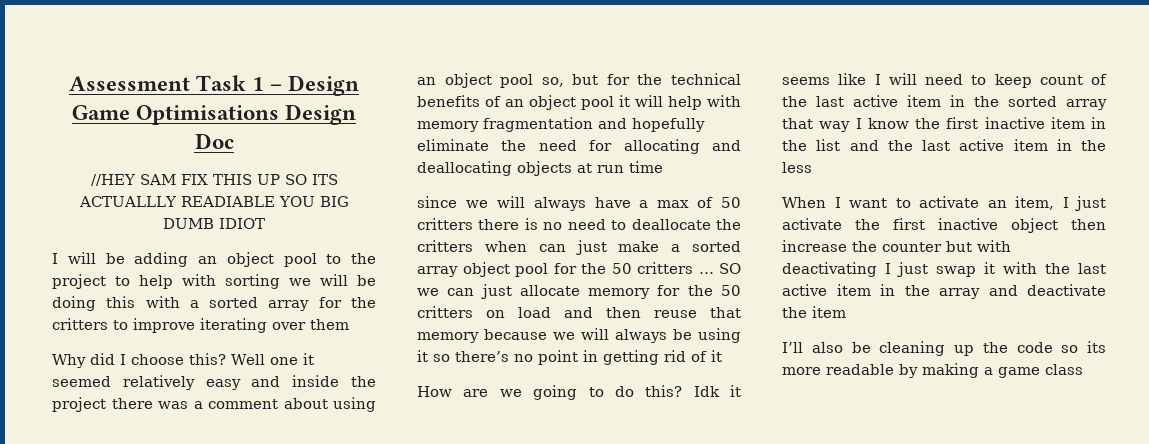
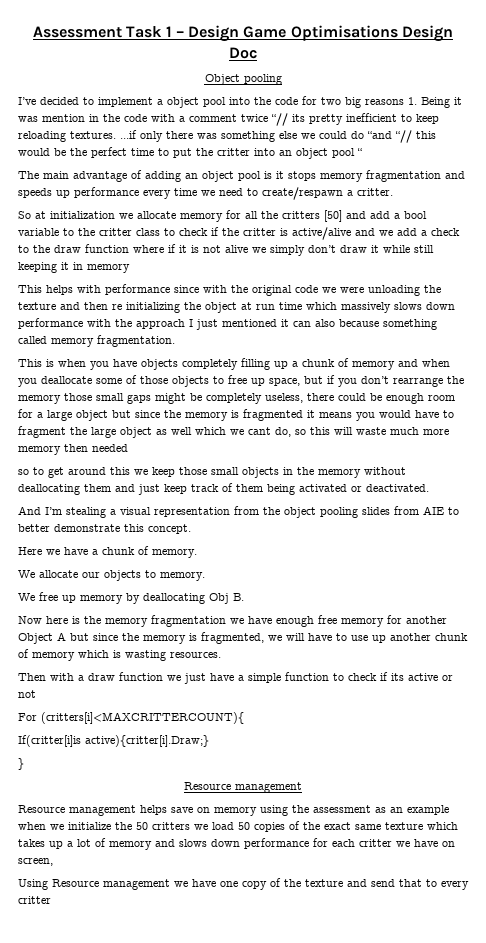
[90,174,338,186] [78,196,349,207] [163,218,265,229] [52,252,376,267] [52,274,376,289] [52,296,376,311] [52,318,349,333] [52,353,314,368] [52,375,377,390] [52,397,376,412] [417,73,741,88] [417,95,741,110] [417,117,705,132] [417,139,741,154] [417,161,663,176] [417,196,741,211] [417,218,741,230] [417,240,741,255] [417,262,741,277] [417,284,741,299] [417,306,741,318] [417,328,741,343] [417,350,722,365] [417,385,741,400] [782,73,1107,88] [782,95,1107,110] [782,117,1106,132] [782,139,1106,151] [782,162,812,173] [782,196,1106,211] [782,218,1106,233] [782,240,1011,252] [782,262,1106,277] [782,284,1106,299] [782,306,846,318] [782,341,1106,356] [782,363,1083,378] //HEY SAM FIX THIS UP SO ITS ACTUALLLY READIABLE YOU BIG DUMB IDIOT // I will be adding an object pool to the project to help with sorting we will be doing this with a sorted array for the critters to improve iterating over them // Why did I choose this? Well one it seemed relatively easy and inside the project there was a comment about using an object pool so, but for the technical benefits of an object pool it will help with memory fragmentation and hopefully eliminate the need for allocating and deallocating objects at run time // since we will always have a max of 50 critters there is no need to deallocate the critters when can just make a sorted array object pool for the 50 critters … SO we can just allocate memory for the 50 critters on load and then reuse that memory because we will always be using it so there’s no point in getting rid of it // How are we going to do this? Idk it seems like I will need to keep count of the last active item in the sorted array that way I know the first inactive item in the list and the last active item in the less // When I want to activate an item, I just activate the first inactive object then increase the counter but with deactivating I just swap it with the last active item in the array and deactivate the item // I’ll also be cleaning up the code so its more readable by making a game class -> [204,74,282,85] [18,96,462,108] [18,113,439,126] [18,130,436,143] [18,147,362,159] [18,170,465,182] [18,187,393,200] [18,210,427,222] [18,227,460,240] [18,244,434,256] [18,262,130,273] [18,284,441,296] [18,302,455,313] [18,318,437,330] [18,335,175,347] [18,358,450,370] [18,375,464,387] [18,393,455,404] [18,409,454,421] [18,426,449,438] [18,444,128,455] [18,467,406,478] [18,483,429,495] [18,506,459,518] [18,524,191,534] [18,546,197,558] [18,570,205,581] [18,592,244,604] [18,615,447,627] [18,632,468,644] [18,649,221,661] [18,672,453,684] [18,690,36,698] [18,712,244,724] [18,735,209,747] [18,758,24,770] [184,782,302,793] [18,805,449,816] [18,821,458,832] [18,838,455,850] [18,858,53,866] [18,878,469,890] [18,896,51,904] Object pooling // I’ve decided to implement a object pool into the code for two big reasons 1. Being it was mention in the code with a comment twice “// its pretty inefficient to keep reloading textures. ...if only there was something else we could do “and “// this would be the perfect time to put the critter into an object pool “ // The main advantage of adding an object pool is it stops memory fragmentation and speeds up performance every time we need to create/respawn a critter. // So at initialization we allocate memory for all the critters [50] and add a bool variable to the critter class to check if the critter is active/alive and we add a check to the draw function where if it is not alive we simply don’t draw it while still keeping it in memory // This helps with performance since with the original code we were unloading the texture and then re initializing the object at run time which massively slows down performance with the approach I just mentioned it can also because something called memory fragmentation. // This is when you have objects completely filling up a chunk of memory and when you deallocate some of those objects to free up space, but if you don’t rearrange the memory those small gaps might be completely useless, there could be enough room for a large object but since the memory is fragmented it means you would have to fragment the large object as well which we cant do, so this will waste much more memory then needed // so to get around this we keep those small objects in the memory without deallocating them and just keep track of them being activated or deactivated. // And I’m stealing a visual representation from the object pooling slides from AIE to better demonstrate this concept. // Here we have a chunk of memory. // We allocate our objects to memory. // We free up memory by deallocating Obj B. // Now here is the memory fragmentation we have enough free memory for another Object A but since the memory is fragmented, we will have to use up another chunk of memory which is wasting resources. // Then with a draw function we just have a simple function to check if its active or not // For (critters[i]<MAXCRITTERCOUNT){ // If(critter[i]is active){critter[i].Draw;} // } // Resource management // Resource management helps save on memory using the assessment as an example when we initialize the 50 critters we load 50 copies of the exact same texture which takes up a lot of memory and slows down performance for each critter we have on screen, // Using Resource management we have one copy of the texture and send that to every critter

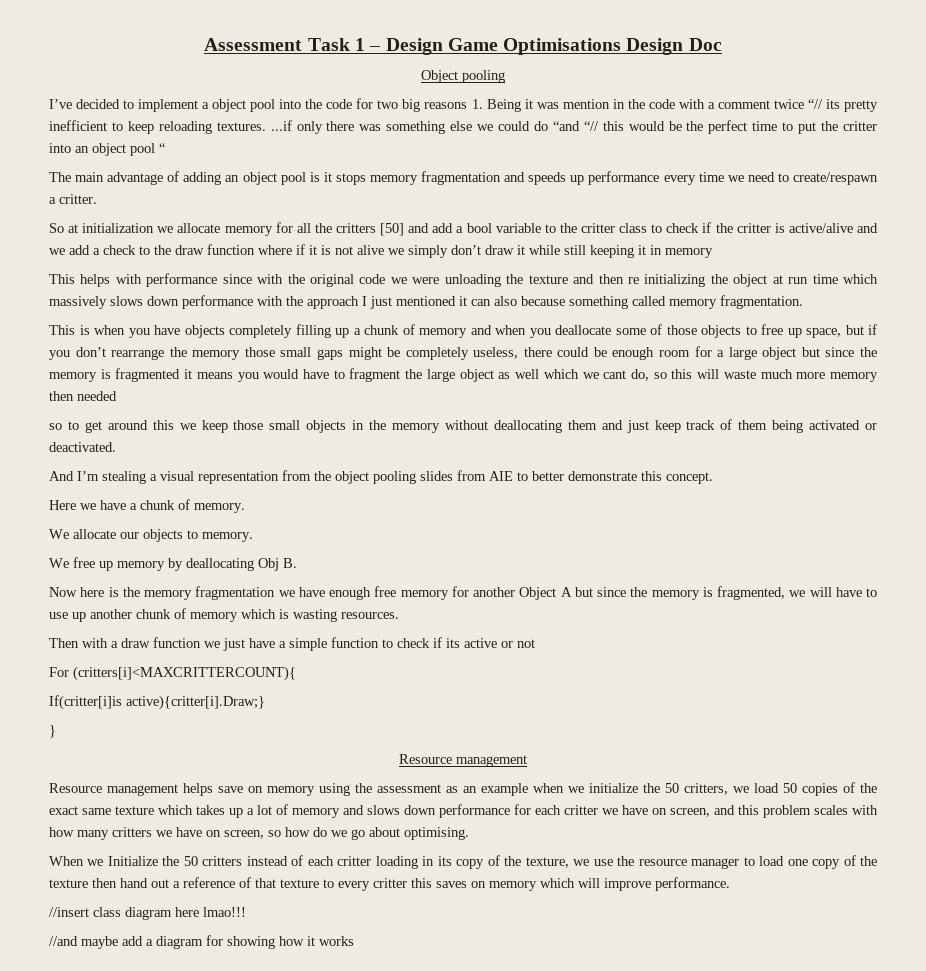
[152,822,190,830] critters -> [684,783,728,795] critters,
[18,879,216,890] // Using Resource management we have -> [714,805,878,818] [49,827,469,840] [49,855,785,869] and this problem scales with how many critters we have on screen, so how do we go about optimising. // When we Initialize the 50 critters instead of each critter loading in its copy of the texture, we use the resource manager to load
[347,879,469,890] [18,896,51,904] and send that to every critter -> [92,877,730,891] [49,907,246,920] [49,935,354,949] then hand out a reference of that texture to every critter this saves on memory which will improve performance. // //insert class diagram here lmao!!! // //and maybe add a diagram for showing how it works

